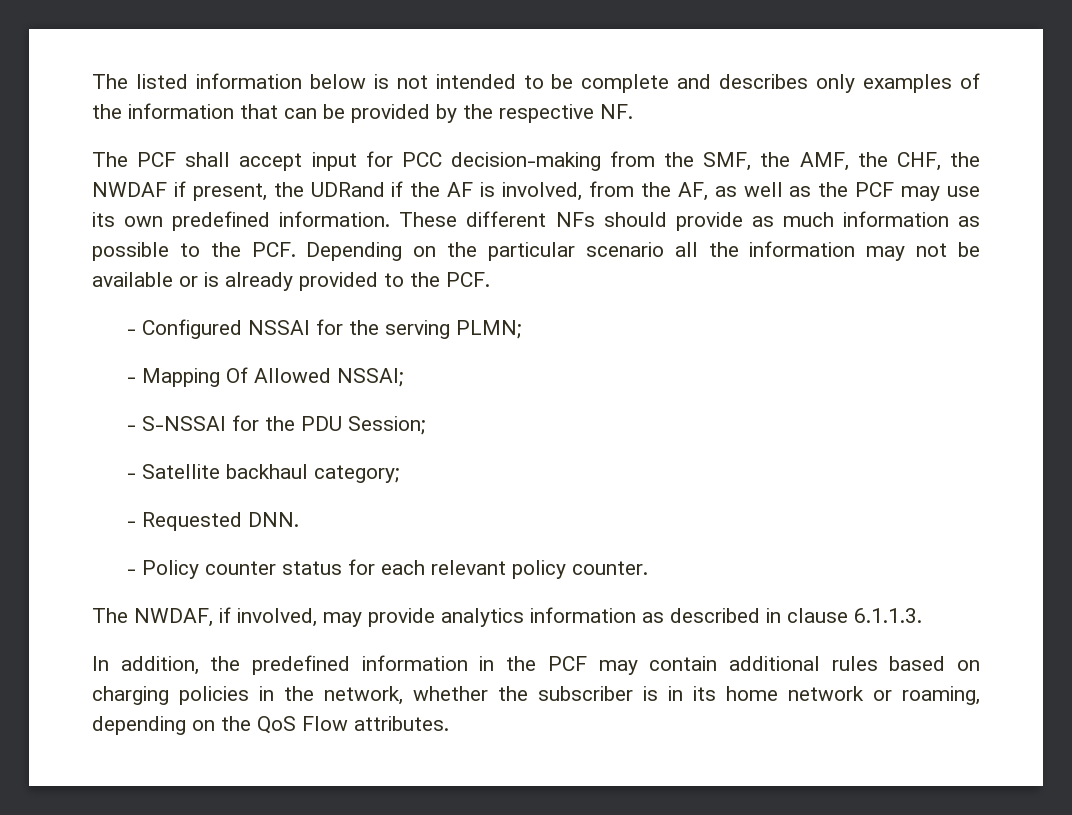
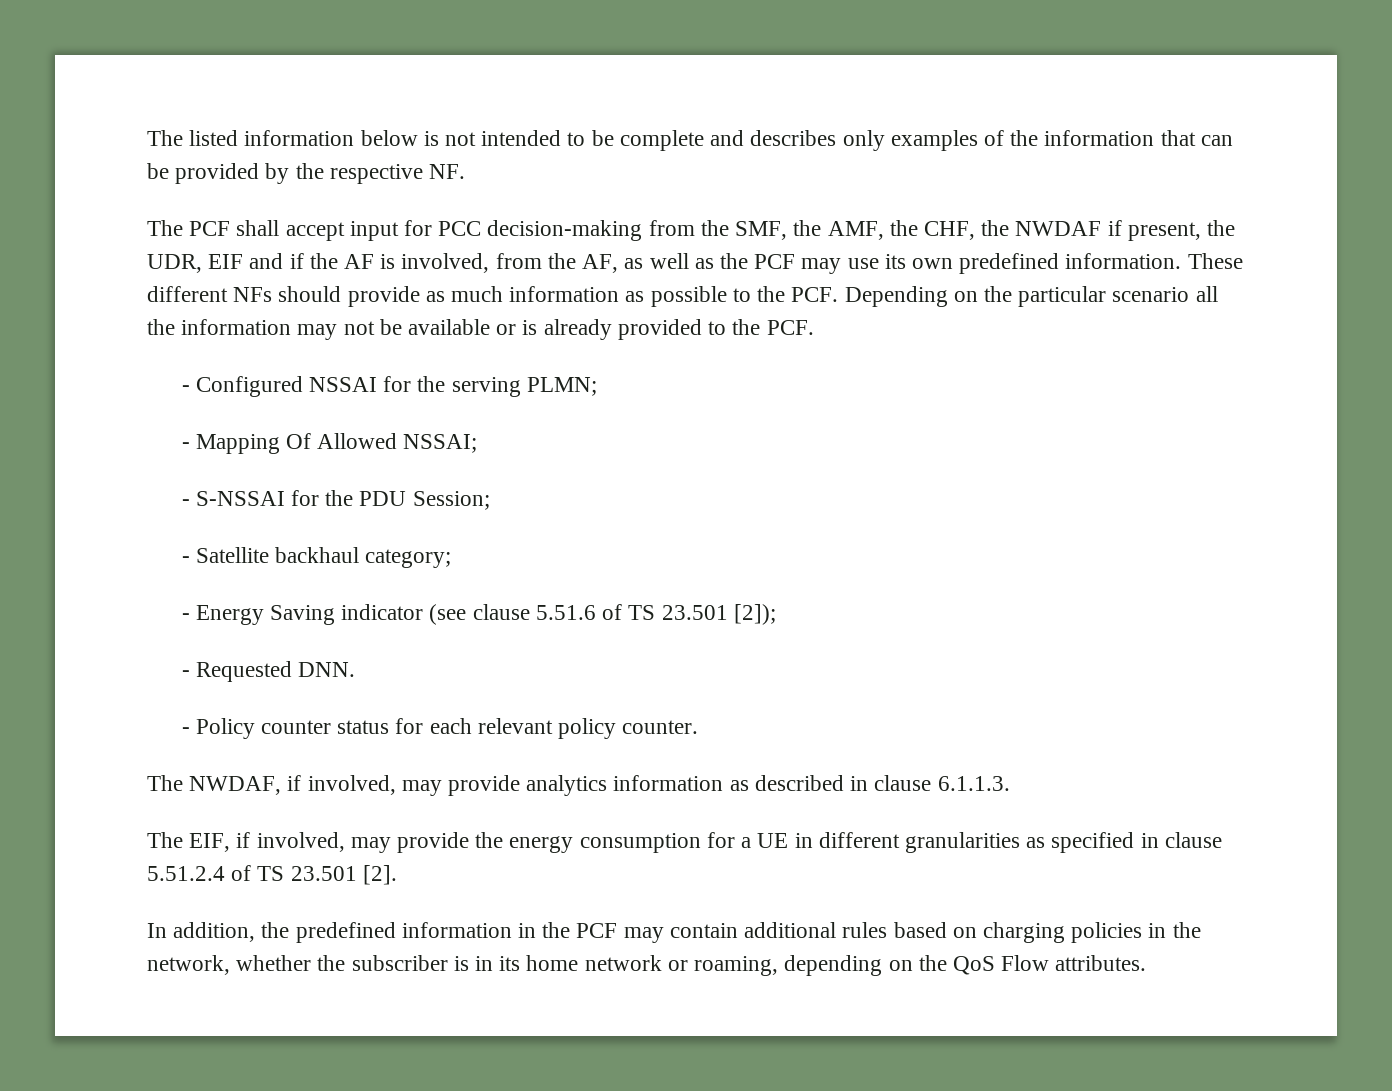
[310,182,385,197] UDRand -> [147,253,284,273] UDR, EIF and
(399, 474) none -> [181,604,776,625] // - Energy Saving indicator (see clause 5.51.6 of TS 23.501 [2]);
(922, 615) none -> [147,832,1222,853] [147,865,397,885] // The EIF, if involved, may provide the energy consumption for a UE in different granularities as specified in clause 5.51.2.4 of TS 23.501 [2].

